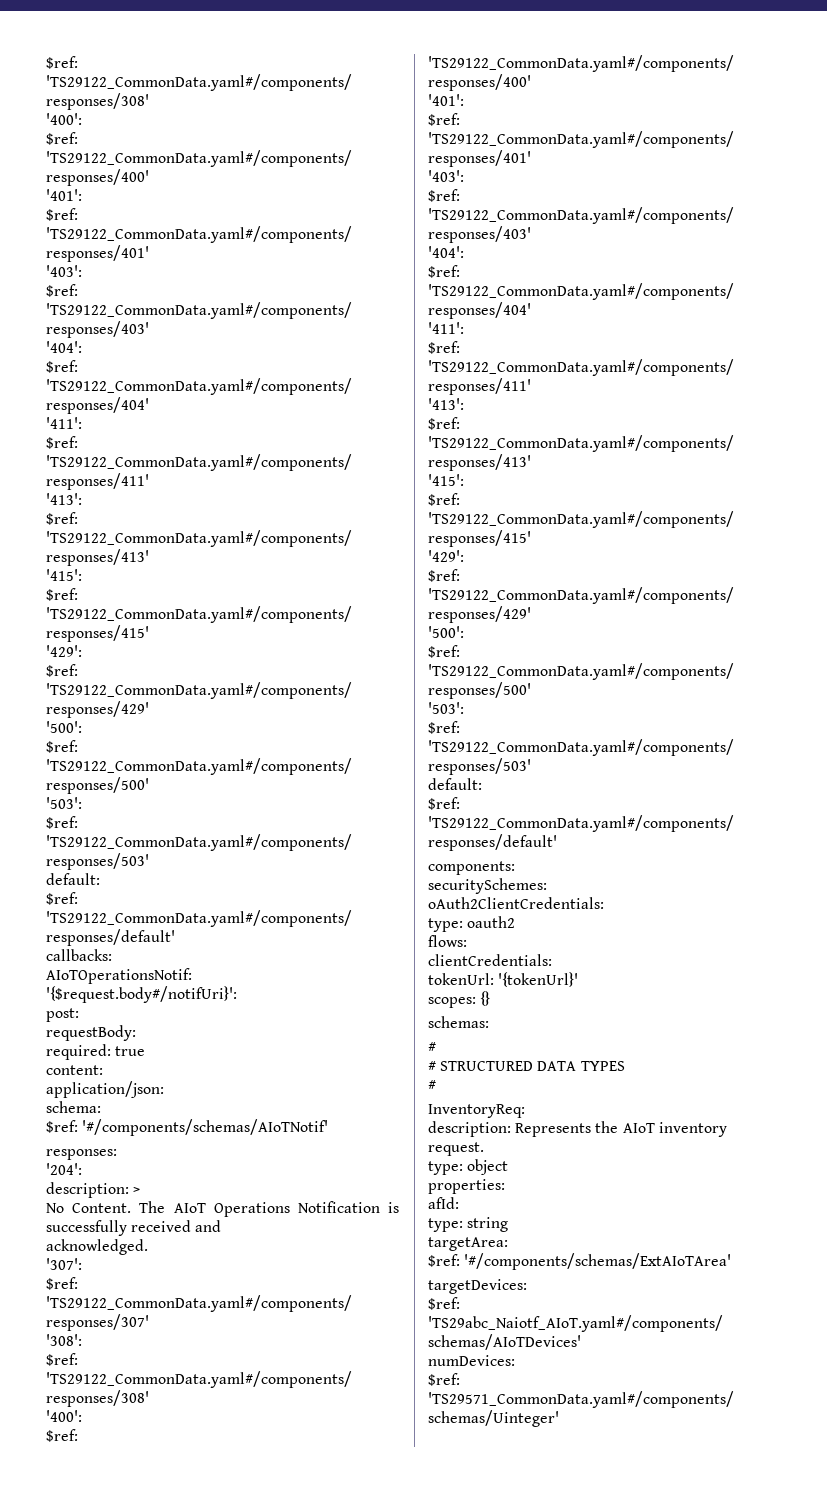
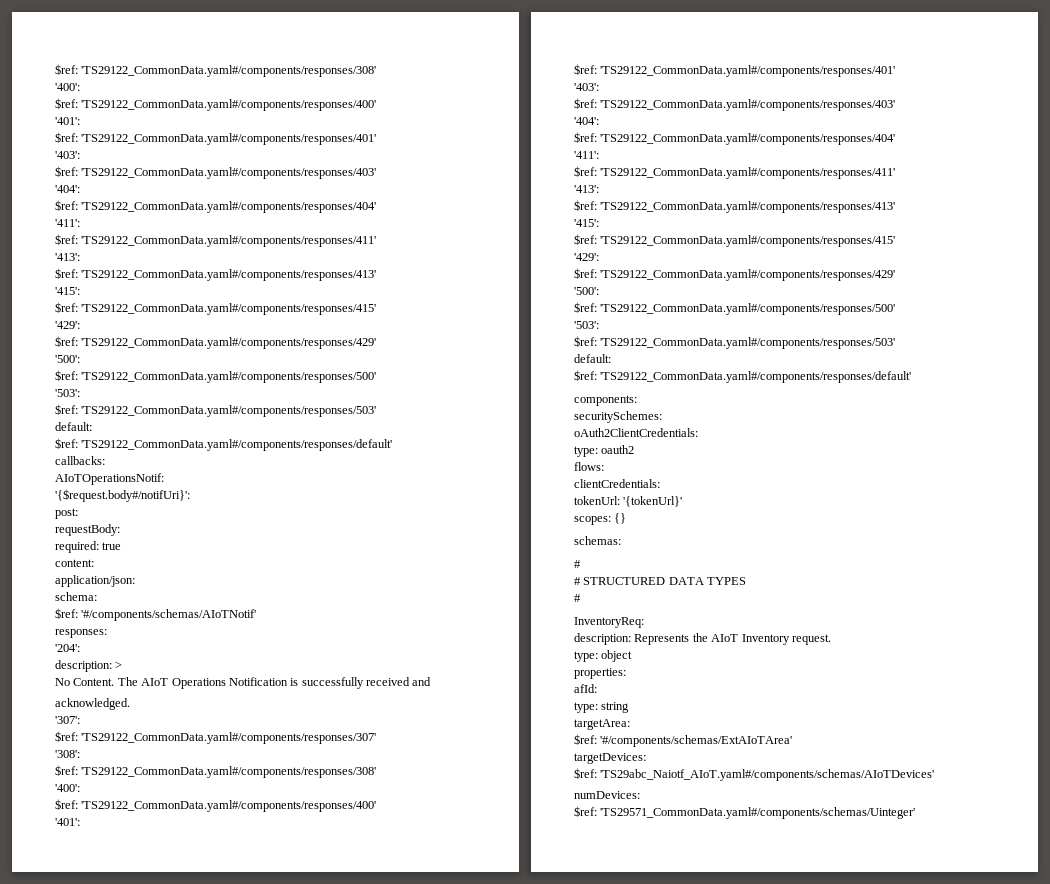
[658,1122,727,1137] inventory -> [741,634,790,645] Inventory

